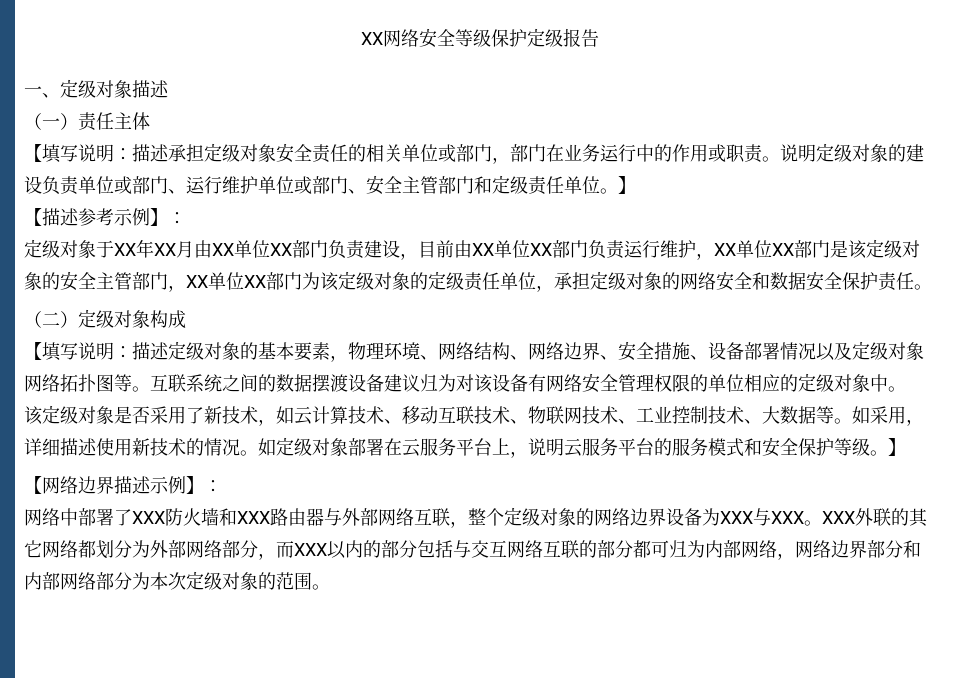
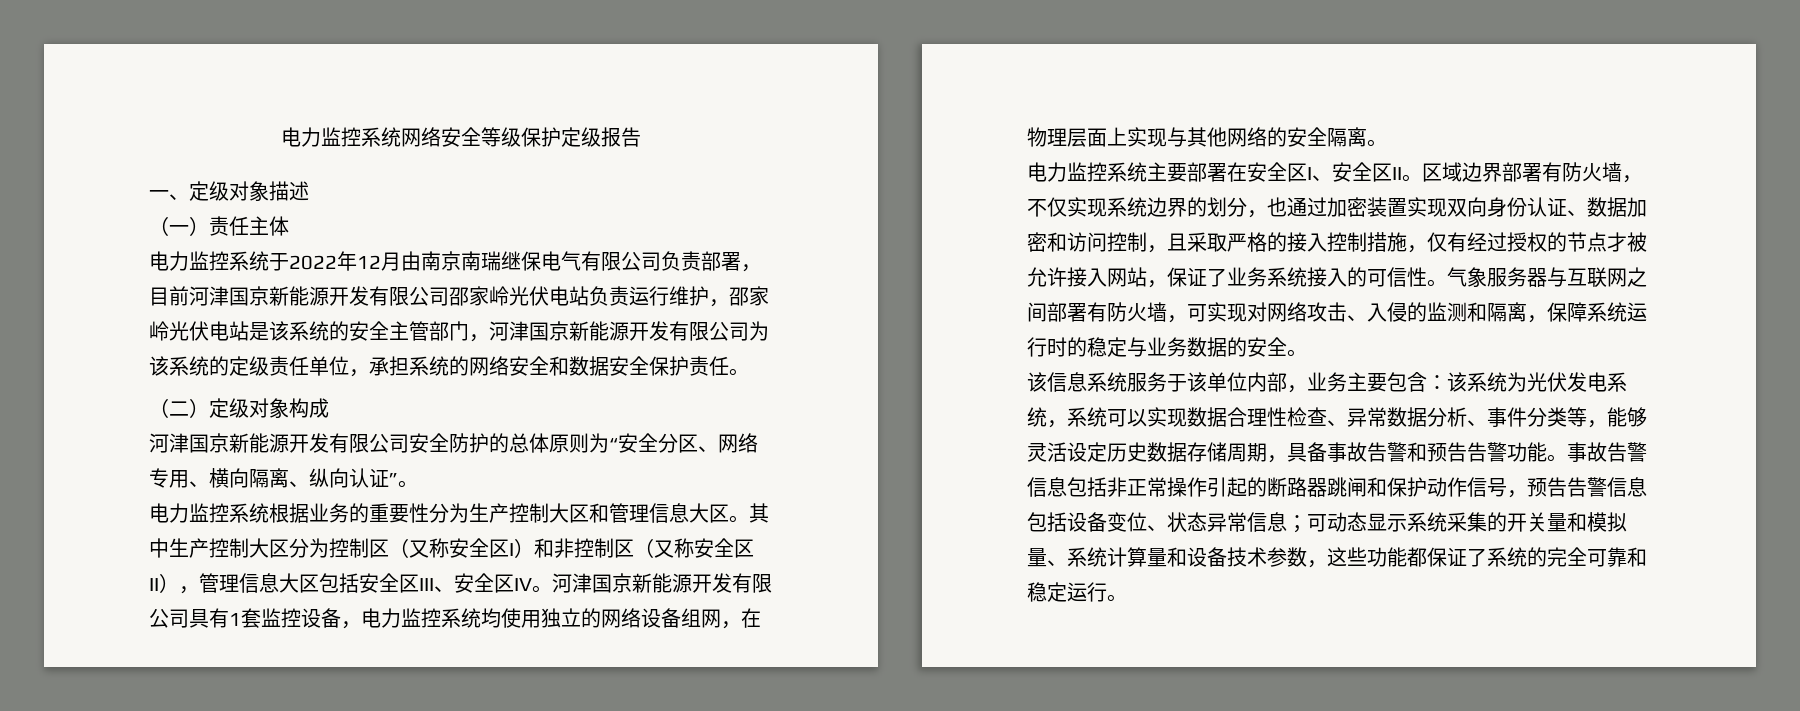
[361,32,383,45] XX -> [281,127,401,147] 电力监控系统
[24,143,924,164] [24,175,636,195] [24,208,186,226] [24,239,920,260] [24,271,410,292] 【填写说明：描述承担定级对象安全责任的相关单位或部门，部门在业务运行中的作用或职责。说明定级对象的建设负责单位或部门、运行维护单位或部门、安全主管部门和定级责任单位。】 // 【描述参考示例】： // 定级对象于XX年XX月由XX单位XX部门负责建设，目前由XX单位XX部门负责运行维护，XX单位XX部门是该定级对象的安全主管部门，XX单位XX部门为该定级对象 -> [149,251,761,272] [149,286,769,307] [149,321,769,342] [149,356,209,376] 电力监控系统于2022年12月由南京南瑞继保电气有限公司负责部署，目前河津国京新能源开发有限公司邵家岭光伏电站负责运行维护，邵家岭光伏电站是该系统的安全主管部门，河津国京新能源开发有限公司为该系统
[590,271,662,290] 定级对象 -> [409,356,449,376] 系统
[24,341,924,362] [24,373,906,393] [24,405,924,426] [24,437,906,458] [24,476,222,494] [24,507,928,528] [24,540,921,560] [24,571,312,590] 【填写说明：描述定级对象的基本要素，物理环境、网络结构、网络边界、安全措施、设备部署情况以及定级对象网络拓扑图等。互联系统之间的数据摆渡设备建议归为对该设备有网络安全管理权限的单位相应的定级对象中。 // 该定级对象是否采用了新技术，如云计算技术、移动互联技术、物联网技术、工业控制技术、大数据等。如采用，详细描述使用新技术的情况。如定级对象部署在云服务平台上，说明云服务平台的服务模式和安全保护等级。】 // 【网络边界描述示例】： // 网络中部署了XXX防火墙和XXX路由器与外部网络互联，整个定级对象的网络边界设备为XXX与XXX。XXX外联的其它网络都划分为外部网络部分，而XXX以内的部分包括与交互网络互联的部分都可归为内部网络，网络边界部分和内部网络部分为本次定级对象的范围 -> [149,433,758,453] [149,468,418,488] [149,503,769,523] [149,538,754,558] [149,573,772,594] [149,608,761,629] [1027,127,1387,147] [1027,162,1642,183] [1027,197,1647,218] [1027,232,1647,253] [1027,267,1647,288] [1027,302,1647,323] [1027,337,1307,357] [1027,372,1627,393] [1027,407,1647,428] [1027,442,1647,463] [1027,477,1647,498] [1027,512,1627,533] [1027,547,1647,568] [1027,582,1107,602] 河津国京新能源开发有限公司安全防护的总体原则为“安全分区、网络专用、横向隔离、纵向认证”。 // 电力监控系统根据业务的重要性分为生产控制大区和管理信息大区。其中生产控制大区分为控制区（又称安全区I）和非控制区（又称安全区II），管理信息大区包括安全区III、安全区IV。河津国京新能源开发有限公司具有1套监控设备，电力监控系统均使用独立的网络设备组网，在物理层面上实现与其他网络的安全隔离。 // 电力监控系统主要部署在安全区I、安全区II。区域边界部署有防火墙，不仅实现系统边界的划分，也通过加密装置实现双向身份认证、数据加密和访问控制，且采取严格的接入控制措施，仅有经过授权的节点才被允许接入网站，保证了业务系统接入的可信性。气象服务器与互联网之间部署有防火墙，可实现对网络攻击、入侵的监测和隔离，保障系统运行时的稳定与业务数据的安全。 // 该信息系统服务于该单位内部，业务主要包含：该系统为光伏发电系统，系统可以实现数据合理性检查、异常数据分析、事件分类等，能够灵活设定历史数据存储周期，具备事故告警和预告告警功能。事故告警信息包括非正常操作引起的断路器跳闸和保护动作信号，预告告警信息包括设备变位、状态异常信息；可动态显示系统采集的开关量和模拟量、系统计算量和设备技术参数，这些功能都保证了系统的完全可靠和稳定运行

